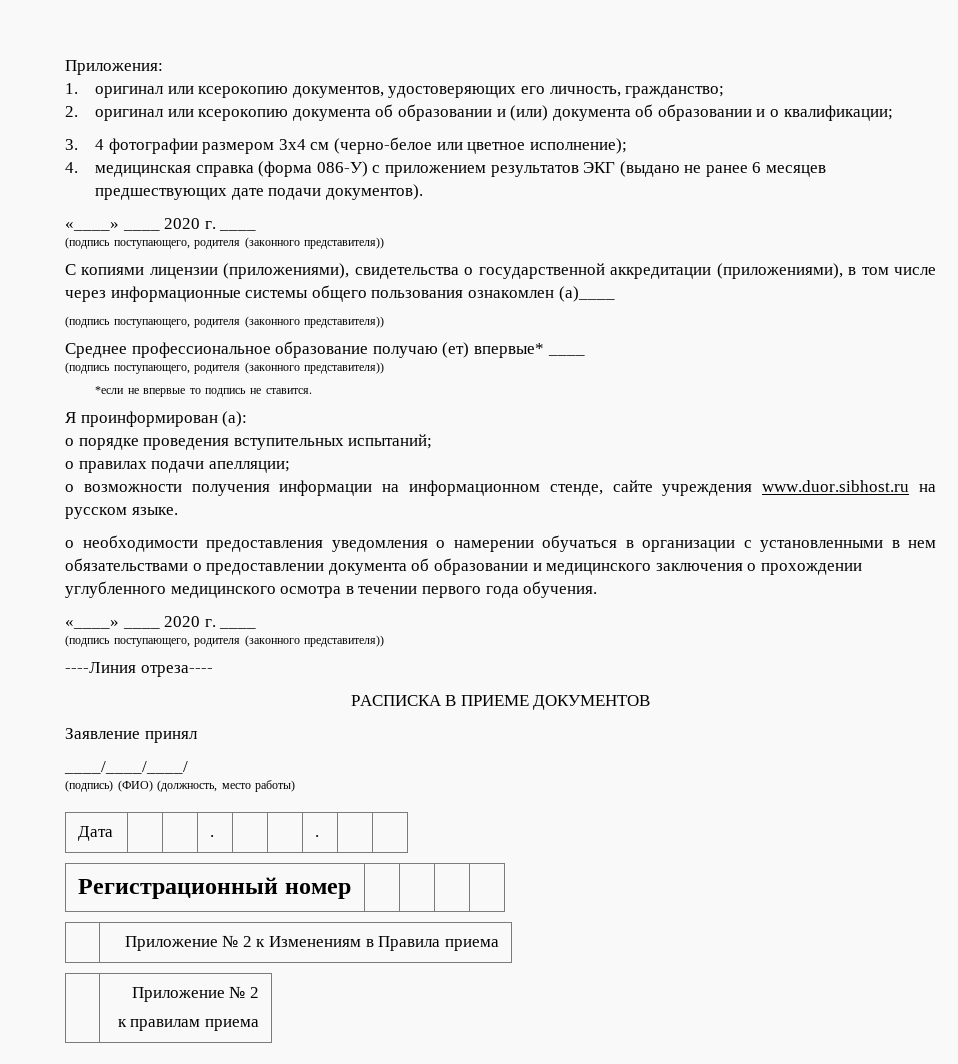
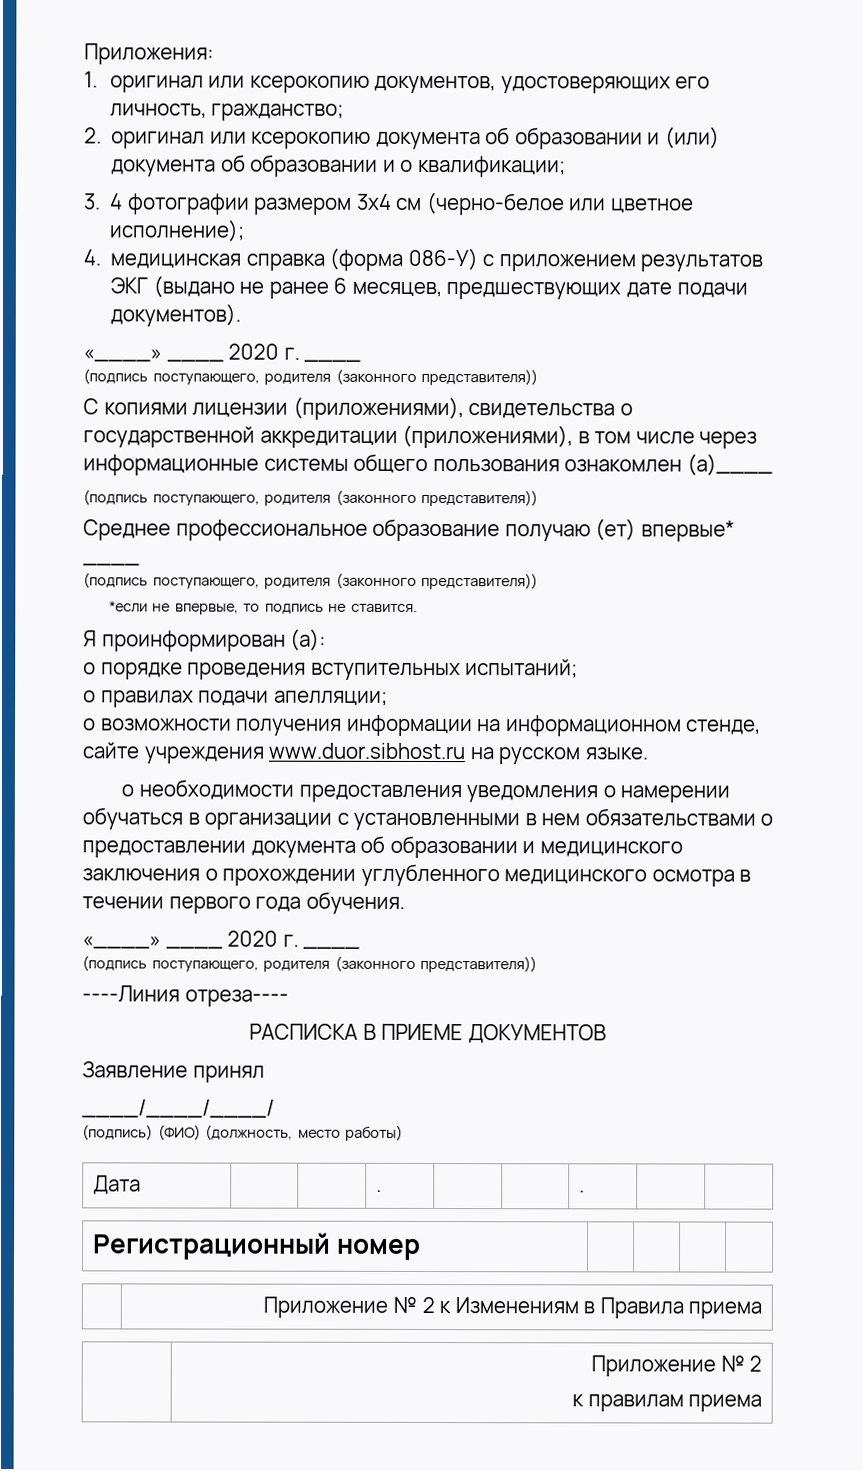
[766,165,827,177] месяцев -> [351,281,442,298] месяцев,
[143,388,186,397] впервые -> [174,603,239,615] впервые,

